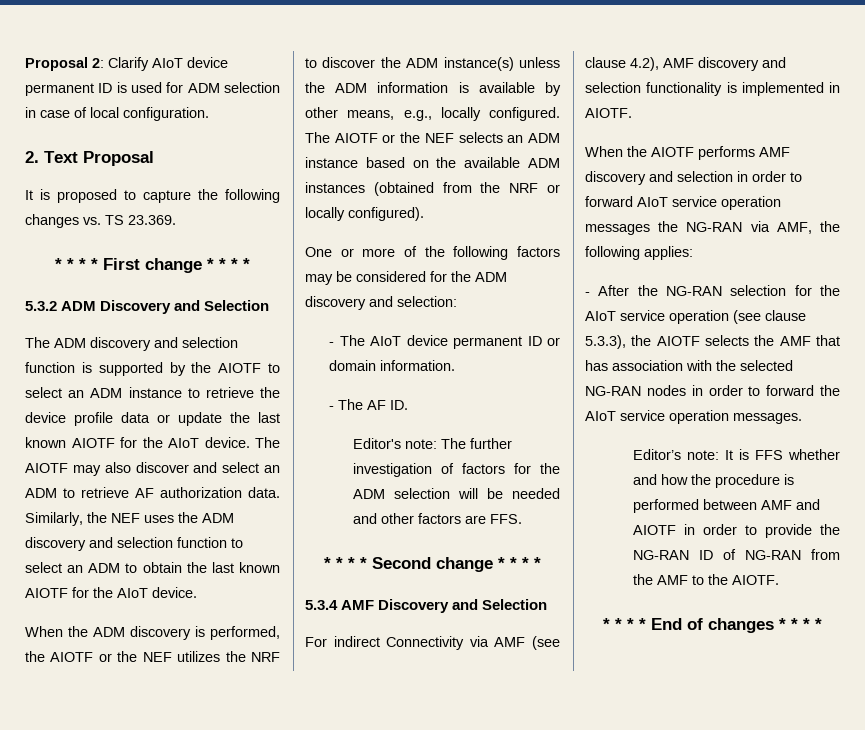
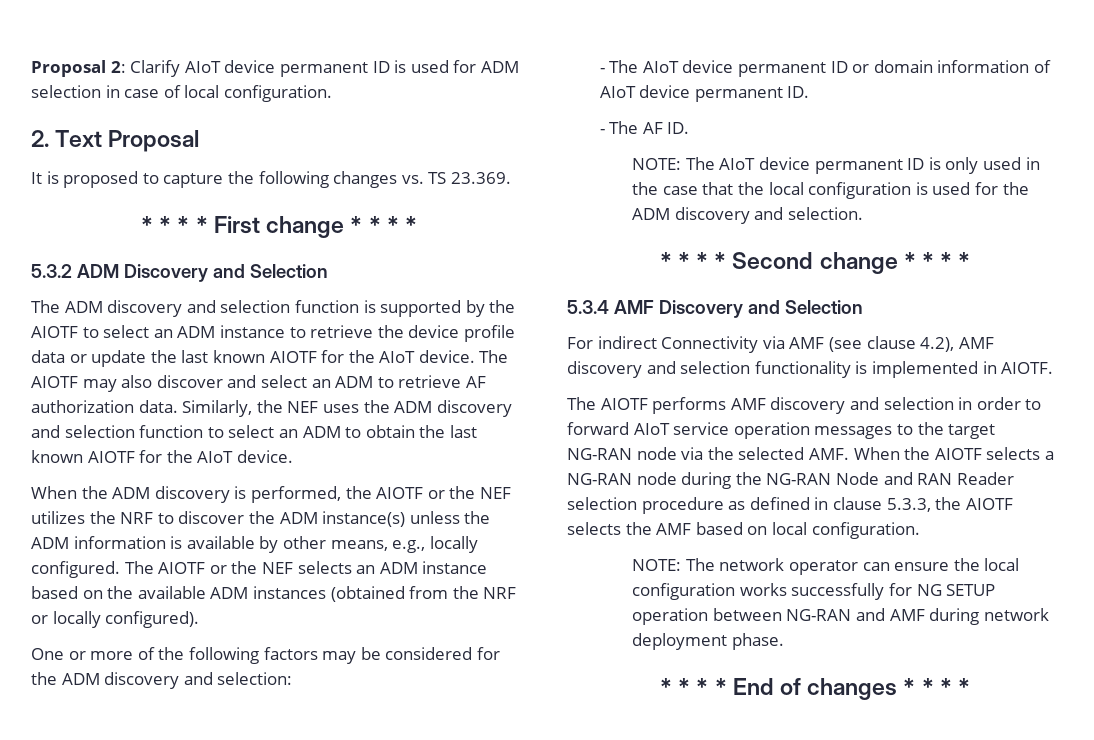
[380,360,456,371] [329,399,409,410] [353,438,513,449] [353,463,560,477] [353,488,560,499] [353,513,523,524] information. // - The AF ID. // Editor's note: The further investigation of factors for the ADM selection will be needed and other factors are FFS. -> [937,60,1051,73] [599,85,810,102] [599,121,690,134] [632,157,1040,174] [632,182,1029,199] [632,207,864,224] information of AIoT device permanent ID. // - The AF ID. // NOTE: The AIoT device permanent ID is only used in the case that the local configuration is used for the ADM discovery and selection.
[585,146,647,157] When the -> [567,397,596,410] The
[658,221,840,234] [585,246,693,260] [585,285,840,296] [585,310,806,324] [585,335,626,349] the NG-RAN via AMF, the following applies: // - After the NG-RAN selection for the AIoT service operation (see clause 5.3.3), -> [896,422,996,439] [567,447,1054,460] [567,472,1014,489] [567,497,931,514] to the target NG-RAN node via the selected AMF. When the AIOTF selects a NG-RAN node during the NG-RAN Node and RAN Reader selection procedure as defined in clause 5.3.3,
[816,335,840,346] [585,360,793,371] [585,385,840,396] [585,410,802,424] [633,449,840,460] [633,474,795,488] [633,499,821,513] [633,524,840,538] [633,549,840,560] [633,574,780,585] that has association with the selected NG-RAN nodes in order to forward the AIoT service operation messages. // Editor’s note: It is FFS whether and how the procedure is performed between AMF and AIOTF in order to provide the NG-RAN ID of NG-RAN from the AMF to the AIOTF. -> [695,522,920,539] [632,558,1020,575] [632,583,996,600] [632,608,1049,625] [632,633,784,650] based on local configuration. // NOTE: The network operator can ensure the local configuration works successfully for NG SETUP operation between NG-RAN and AMF during network deployment phase.

